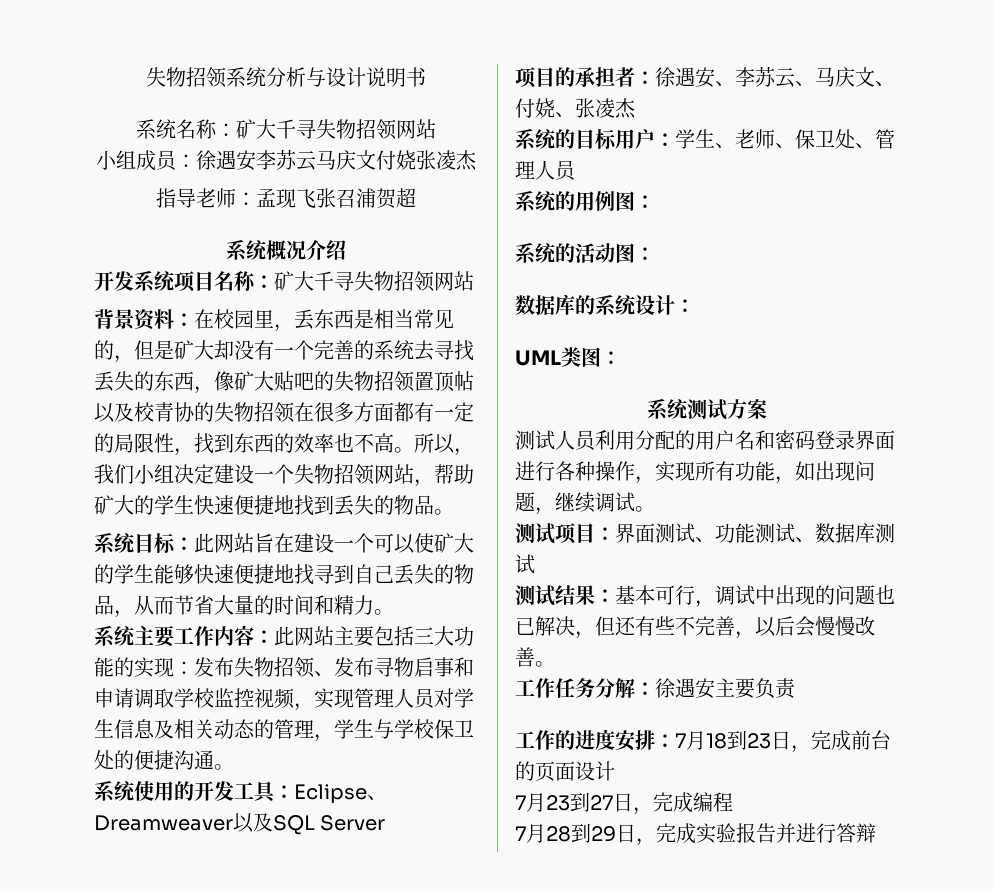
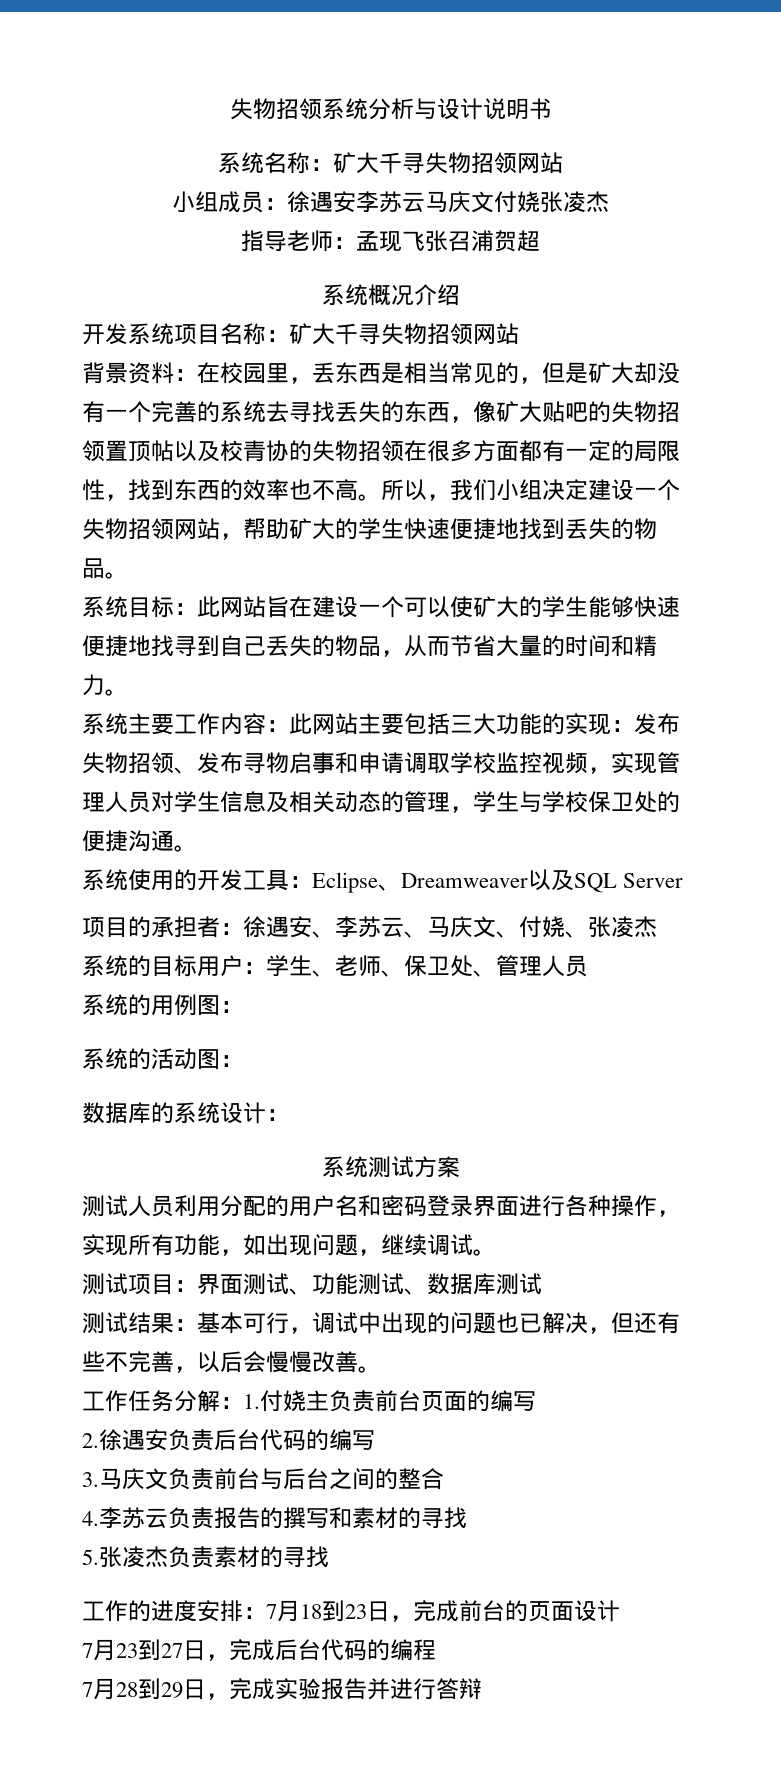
[515,347,621,367] // UML类图： -> (289, 1115) none
[655,678,796,699] 徐遇安主要负责 -> [243,1390,536,1412] [82,1429,375,1451] [82,1468,444,1490] [82,1507,467,1529] [82,1546,329,1568] 1.付娆主负责前台页面的编写 // 2.徐遇安负责后台代码的编写 // 3.马庆文负责前台与后台之间的整合 // 4.李苏云负责报告的撰写和素材的寻找 // 5.张凌杰负责素材的寻找
(693, 802) none -> [275,1639,390,1661] 后台代码的

